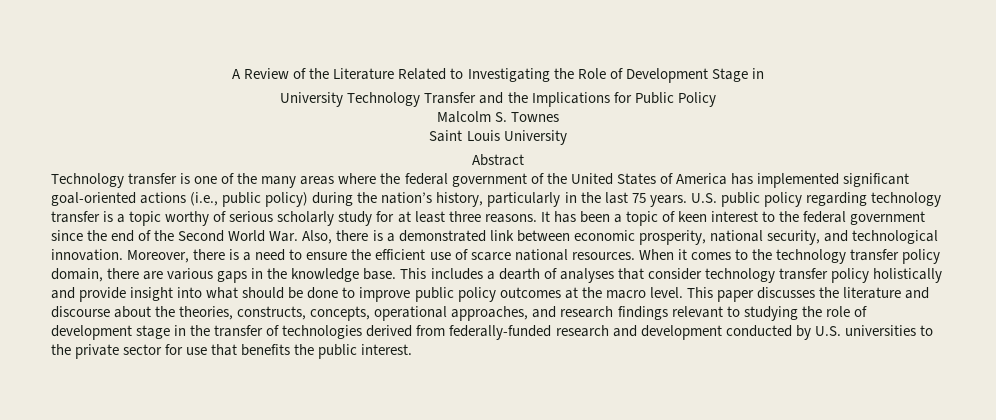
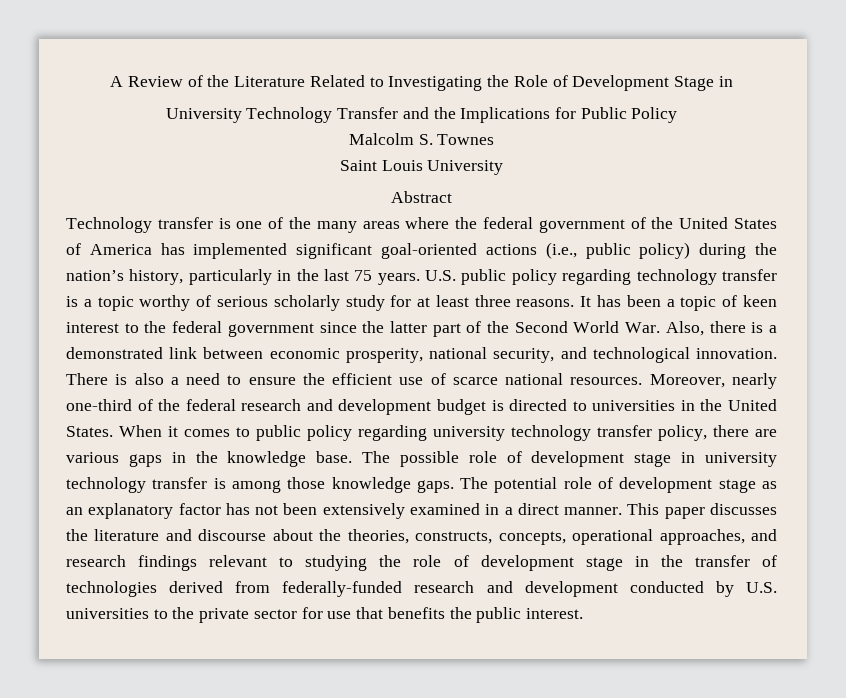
[111,230,135,242] end -> [389,321,461,337] latter part
[127,249,240,263] Moreover, there is -> [66,373,164,385] There is also
[638,249,941,264] [51,268,103,282] When it comes to the technology transfer policy domain, -> [649,373,777,389] [66,399,777,415] [66,425,707,441] Moreover, nearly one-third of the federal research and development budget is directed to universities in the United States. When it comes to public policy regarding university technology transfer policy,
[400,268,942,283] [51,287,683,302] This includes a dearth of analyses that consider technology transfer policy holistically and provide insight into what should be done to improve public policy outcomes at the macro level. -> [362,451,777,467] [66,477,777,493] [66,503,623,519] The possible role of development stage in university technology transfer is among those knowledge gaps. The potential role of development stage as an explanatory factor has not been extensively examined in a direct manner.

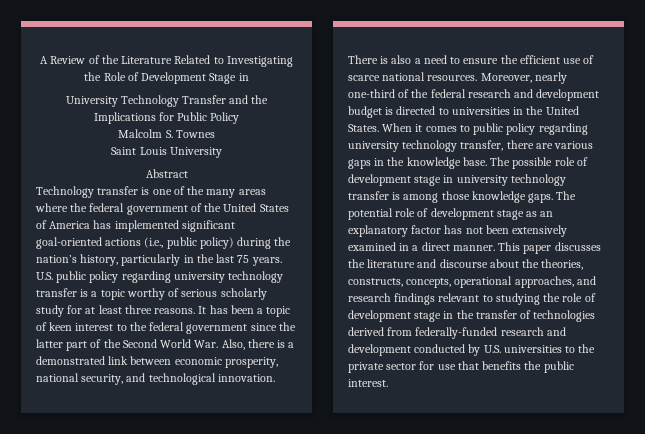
(632, 277) none -> [173,272,225,283] university
[597,425,707,441] transfer policy, -> [460,140,504,151] transfer,

